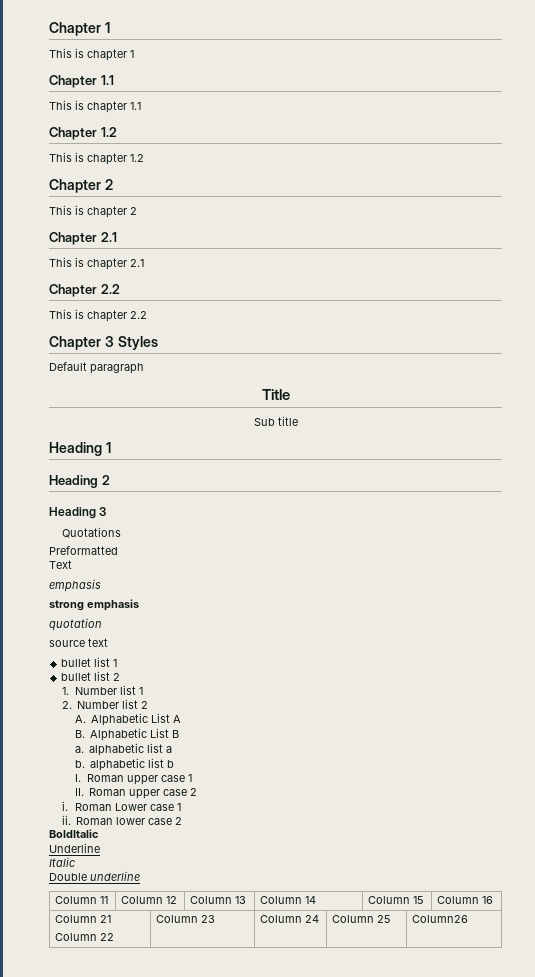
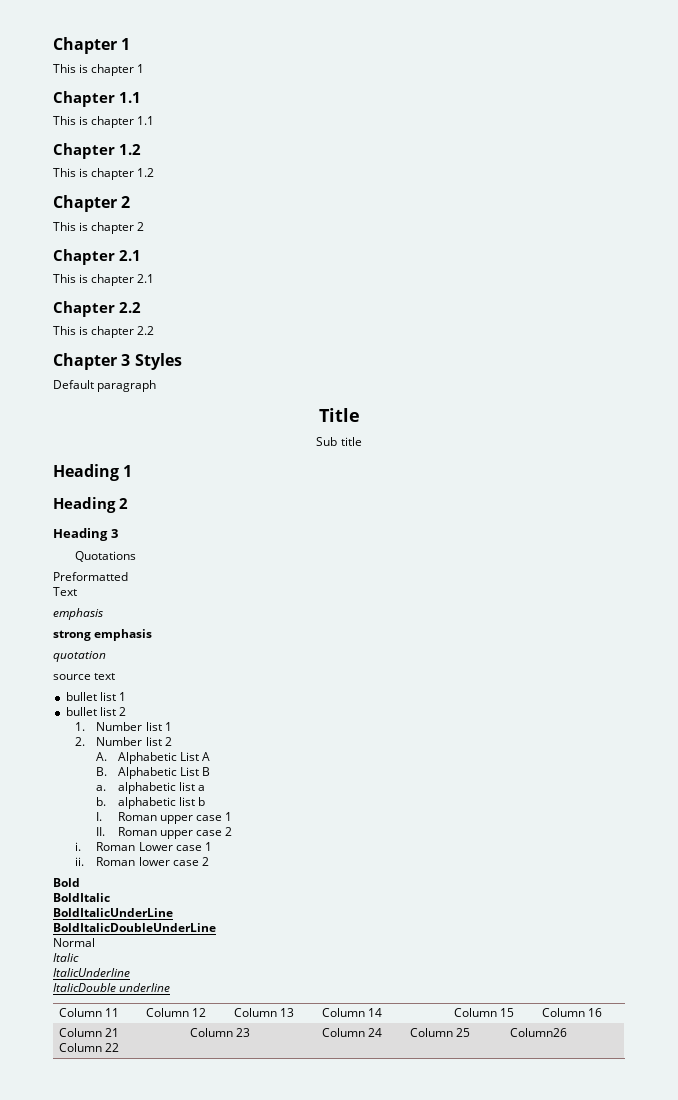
(183, 821) none -> [53,878,80,887] // Bold
[49,843,100,853] Underline -> [53,908,173,917] [53,923,216,932] [53,938,95,947] BoldItalicUnderLine // BoldItalicDoubleUnderLine // Normal
[49,873,87,881] Double -> [53,968,130,977] [53,983,116,992] ItalicUnderline // ItalicDouble

